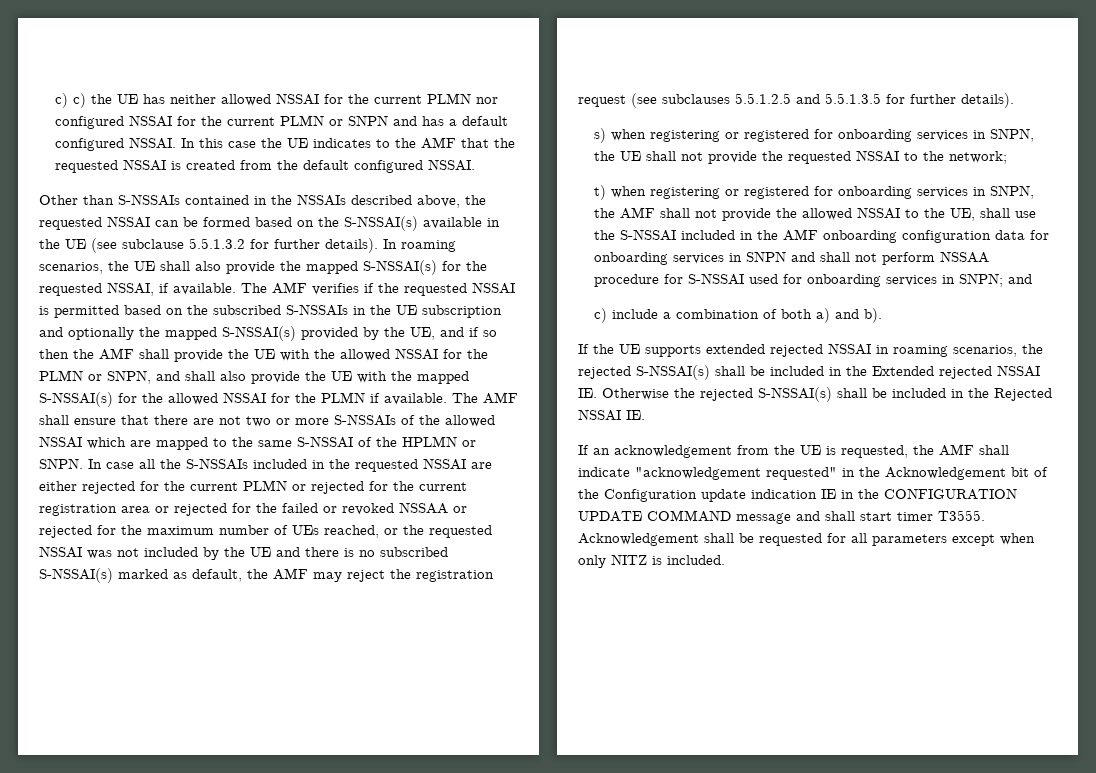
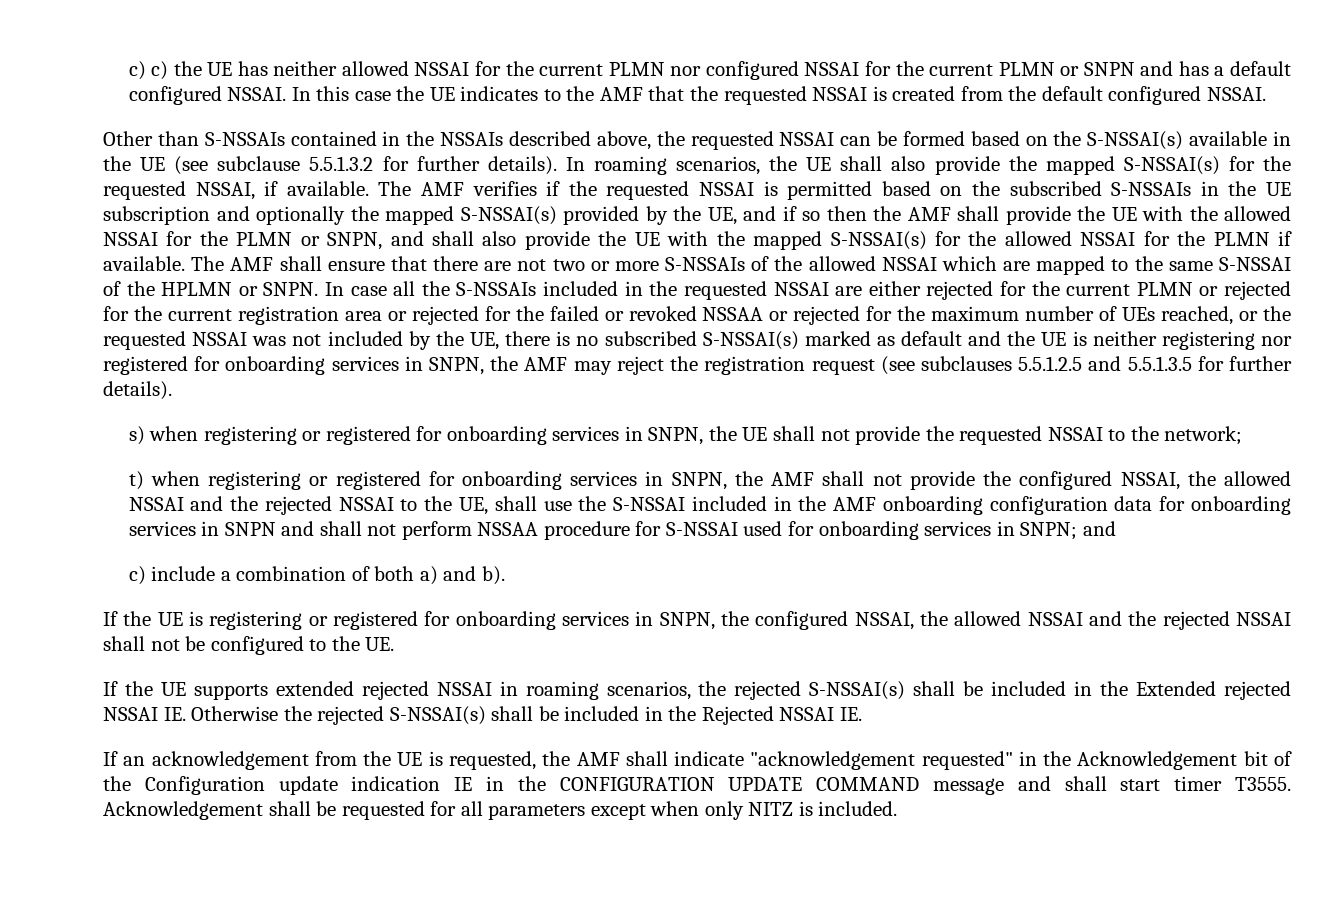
[250,547,300,557] UE and -> [469,332,499,350] UE,
[192,569,242,582] default, -> [901,331,1292,350] [103,356,485,375] default and the UE is neither registering nor registered for onboarding services in SNPN,
[802,208,853,220] allowed -> [1019,471,1292,490] [128,496,332,515] configured NSSAI, the allowed NSSAI and the rejected
(883, 315) none -> [103,611,1292,630] [103,636,395,655] // If the UE is registering or registered for onboarding services in SNPN, the configured NSSAI, the allowed NSSAI and the rejected NSSAI shall not be configured to the UE.

